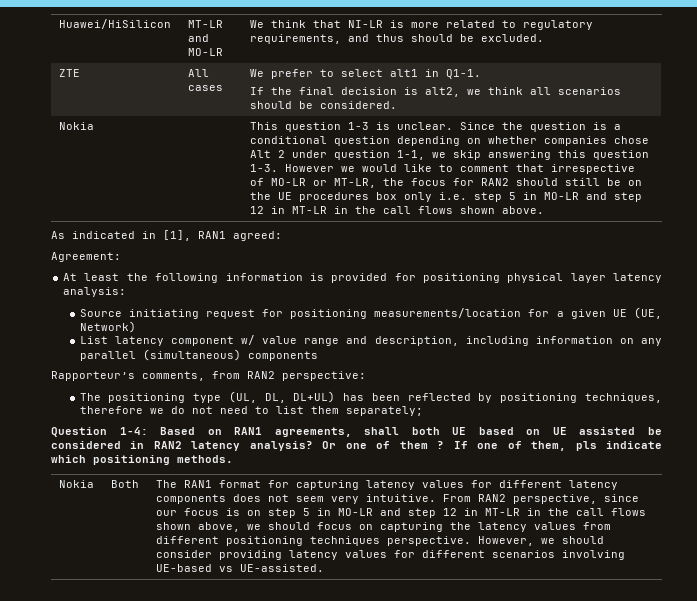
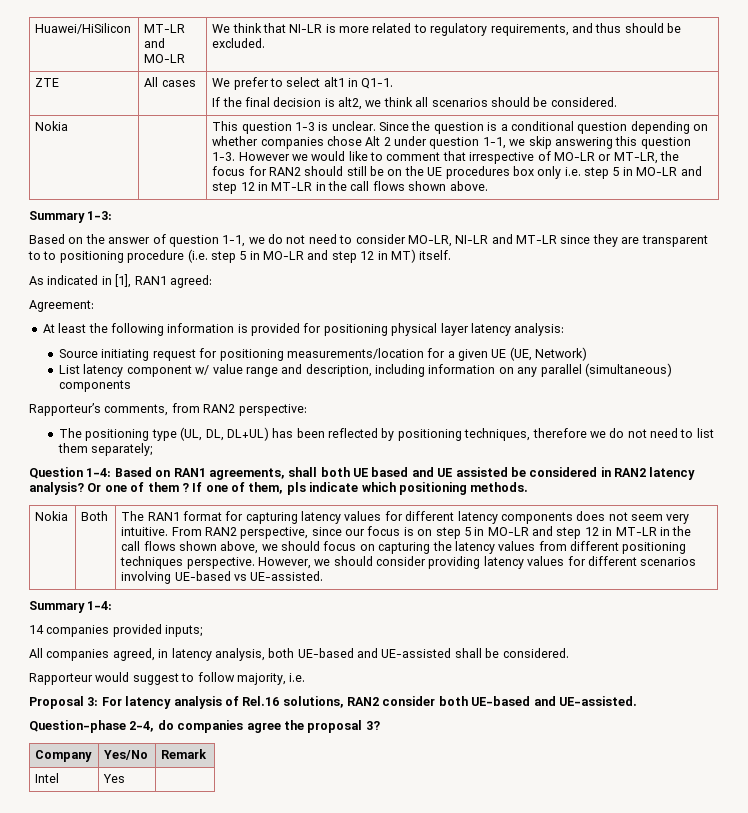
(545, 210) none -> [29,211,113,223] [29,234,708,247] [28,249,452,263] // Summary 1-3: // Based on the answer of question 1-1, we do not need to consider MO-LR, NI-LR and MT-LR since they are transparent to to positioning procedure (i.e. step 5 in MO-LR and step 12 in MT) itself.
[526,429,541,435] on -> [411,467,434,477] and
(325, 568) none -> [29,601,113,613] [29,624,203,637] [29,648,569,661] [29,672,306,685] [29,696,637,709] [29,720,380,733] [35,750,93,762] [104,750,149,760] [161,749,208,759] [35,773,60,783] [103,774,126,783] // Summary 1-4: // 14 companies provided inputs; // All companies agreed, in latency analysis, both UE-based and UE-assisted shall be considered. // Rapporteur would suggest to follow majority, i.e. // Proposal 3: For latency analysis of Rel.16 solutions, RAN2 consider both UE-based and UE-assisted. // Question-phase 2-4, do companies agree the proposal 3? // Company | Yes/No | Remark // Intel | Yes |

